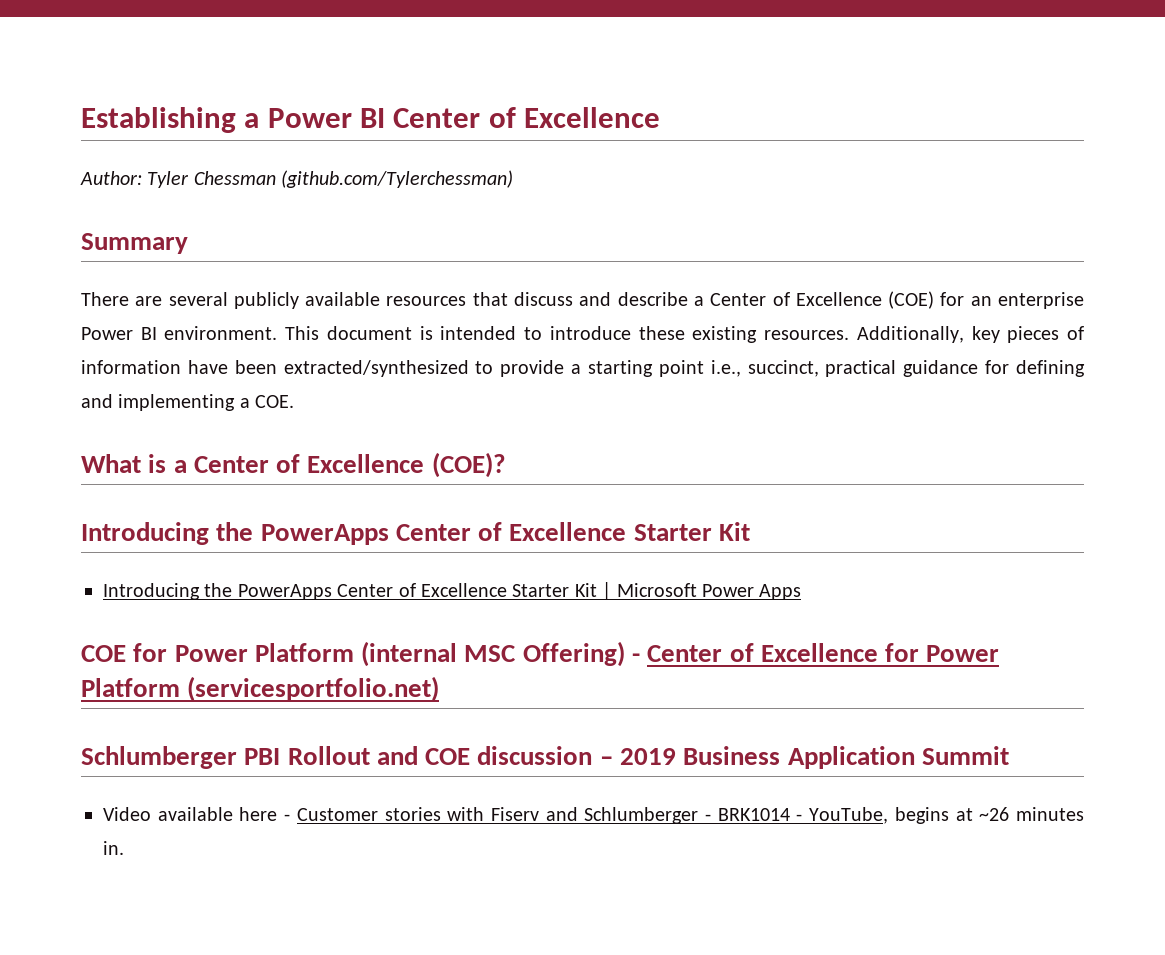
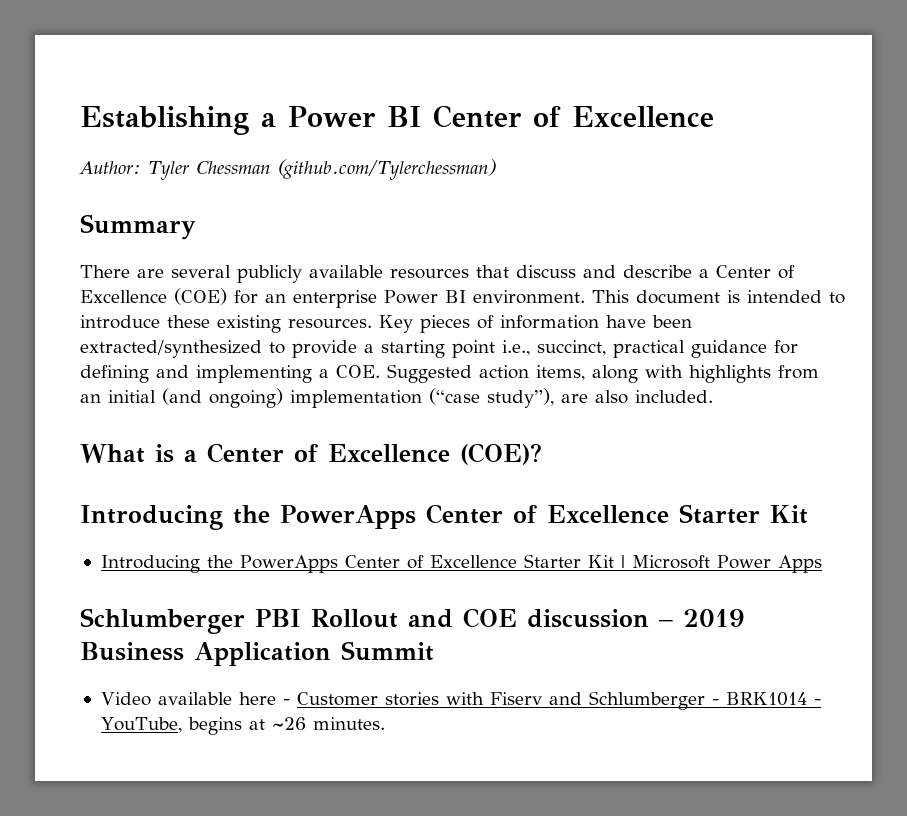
[856,326,1000,343] Additionally, key -> [379,315,413,333] Key
(295, 401) none -> [387,364,819,383] [80,388,713,408] Suggested action items, along with highlights from an initial (and ongoing) implementation (“case study”), are also included.
[81,641,1000,667] [81,676,440,702] // COE for Power Platform (internal MSC Offering) - Center of Excellence for Power Platform (servicesportfolio.net) -> (822, 564) none
[1016,807,1085,821] [103,841,124,855] minutes in. -> [312,717,385,730] minutes.

